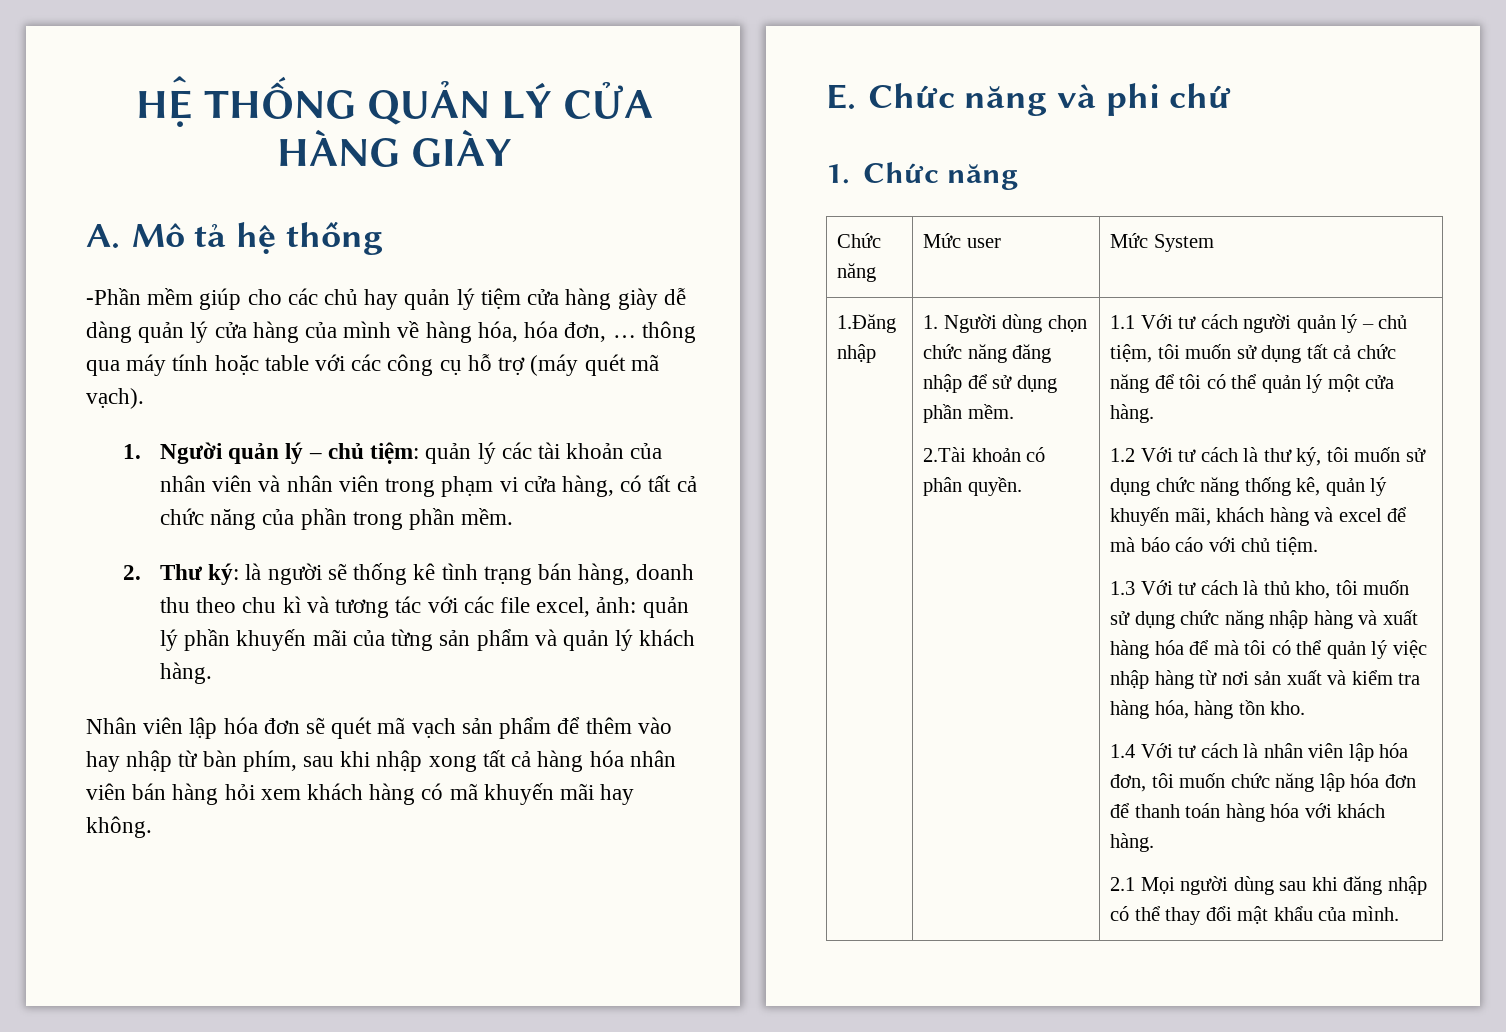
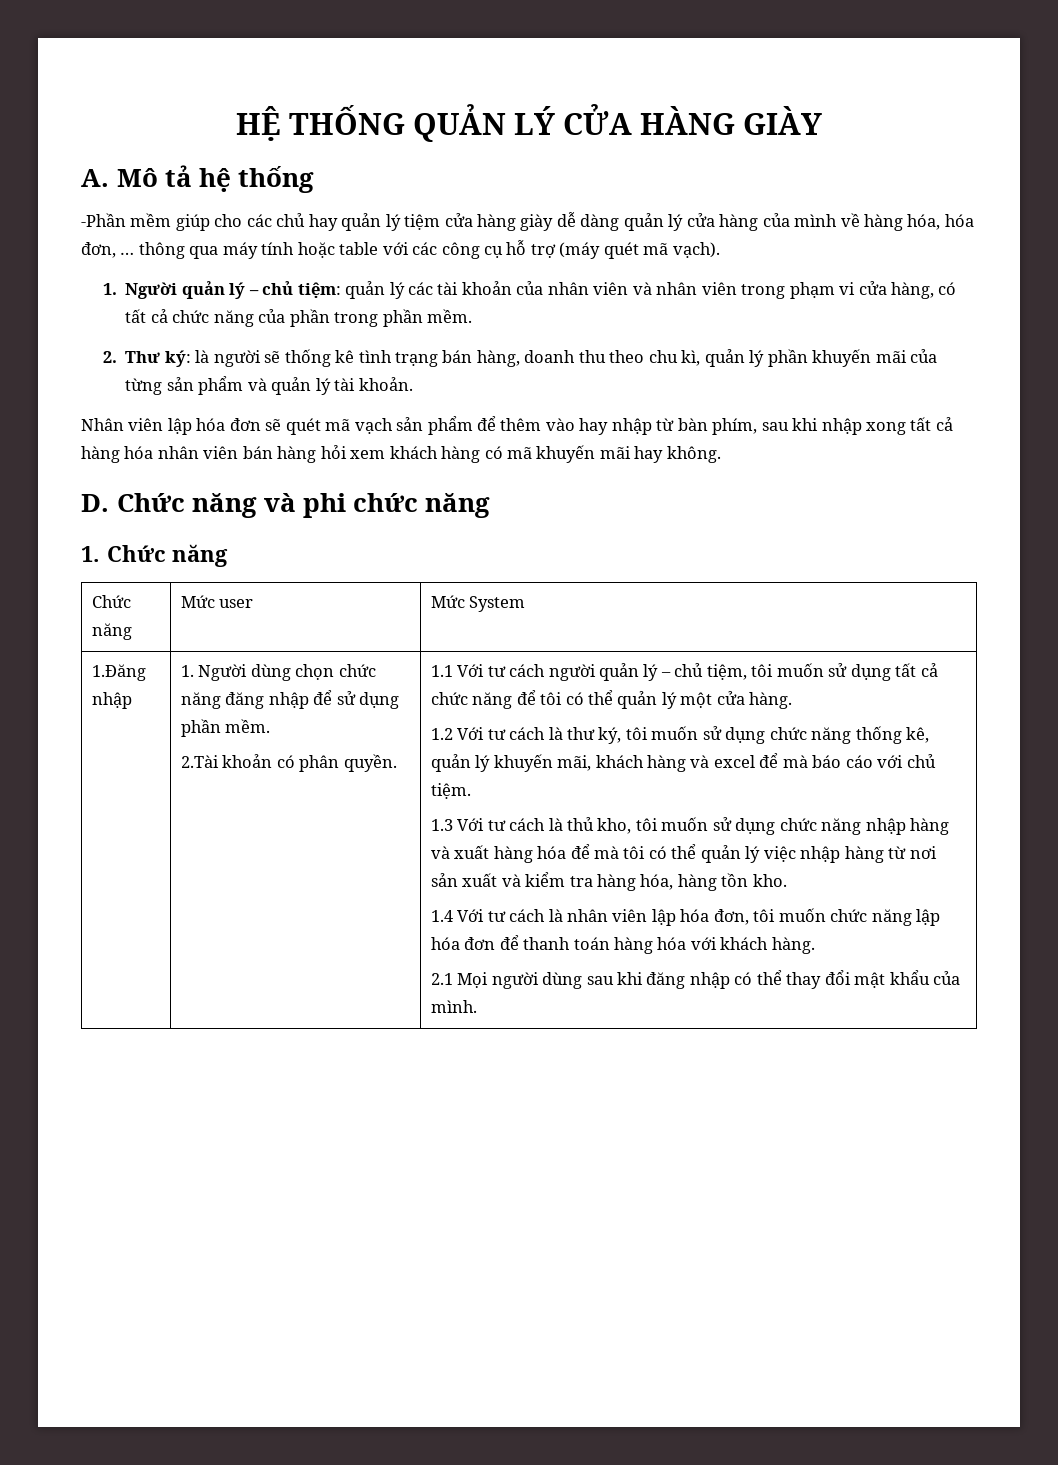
[282,596,637,618] kì và tương tác với các file excel, ảnh: -> [681,350,701,366] kì,
[639,629,696,646] [160,662,213,684] khách hàng. -> [334,377,413,391] tài khoản.
[826,84,856,109] E. -> [81,494,109,512] D.
[1169,83,1232,108] chứ -> [353,493,491,518] chức năng

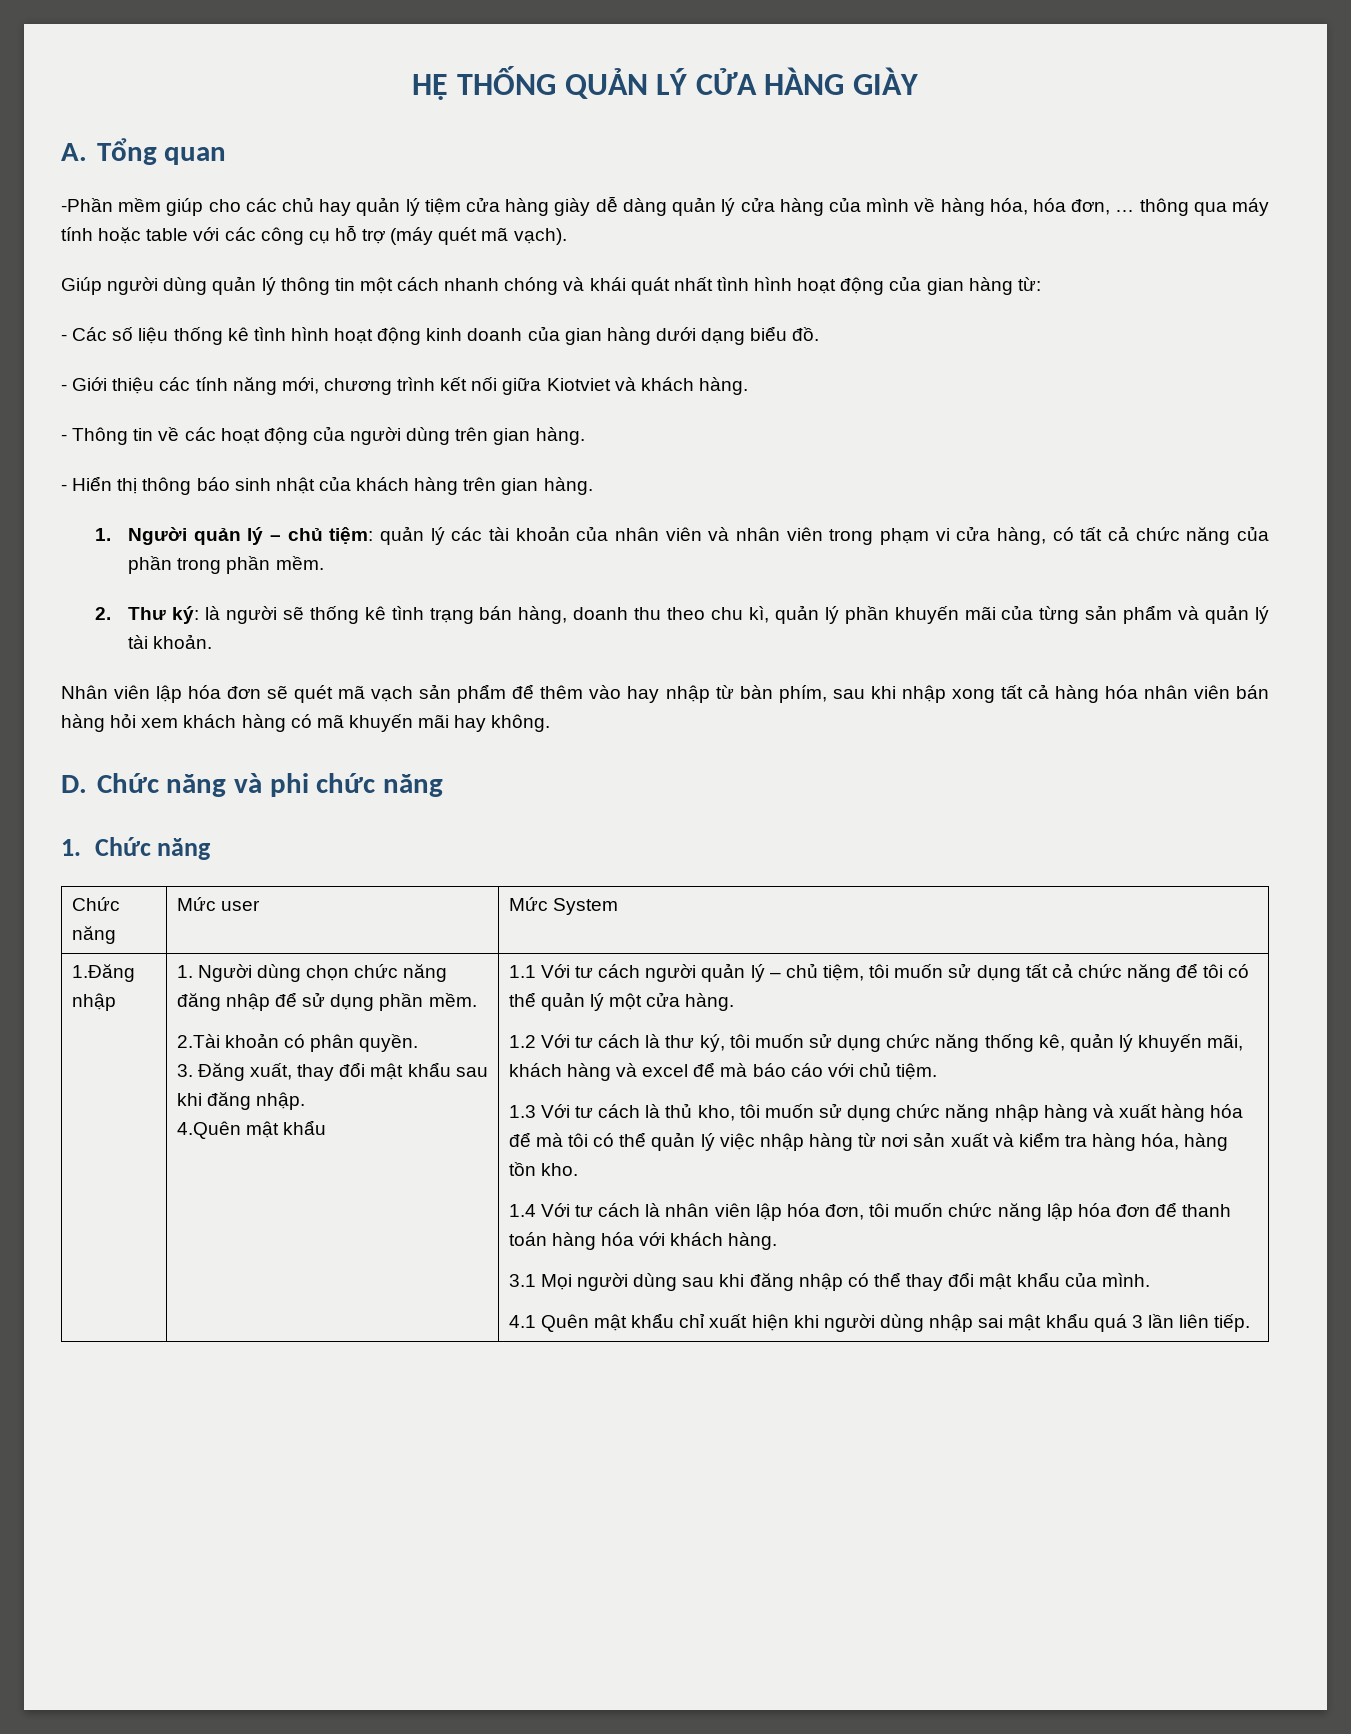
[117,165,315,193] Mô tả hệ thống -> [96,138,227,165] Tổng quan
(720, 250) none -> [61,276,1041,295] [61,326,820,345] [61,377,748,395] [61,426,585,445] [61,476,593,495] // Giúp người dùng quản lý thông tin một cách nhanh chóng và khái quát nhất tình hình hoạt động của gian hàng từ: // - Các số liệu thống kê tình hình hoạt động kinh doanh của gian hàng dưới dạng biểu đồ. // - Giới thiệu các tính năng mới, chương trình kết nối giữa Kiotviet và khách hàng. // - Thông tin về các hoạt động của người dùng trên gian hàng. // - Hiển thị thông báo sinh nhật của khách hàng trên gian hàng.
(397, 763) none -> [176,1062,488,1081] [176,1092,306,1110] [176,1120,327,1139] // 3. Đăng xuất, thay đổi mật khẩu sau khi đăng nhập. // 4.Quên mật khẩu
[430,973,453,985] 2.1 -> [508,1274,536,1287] 3.1
(477, 1006) none -> [508,1313,1251,1332] // 4.1 Quên mật khẩu chỉ xuất hiện khi người dùng nhập sai mật khẩu quá 3 lần liên tiếp.

